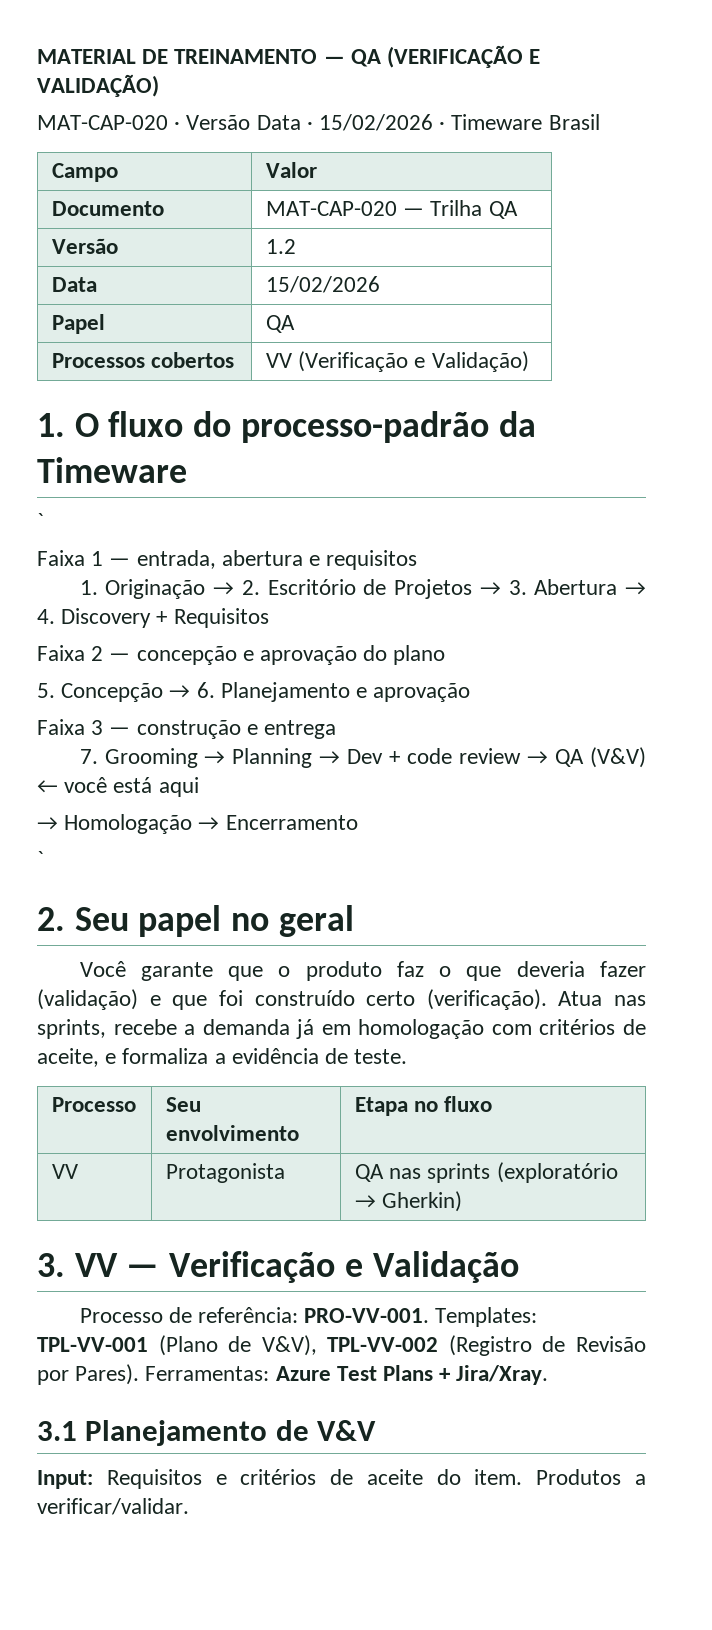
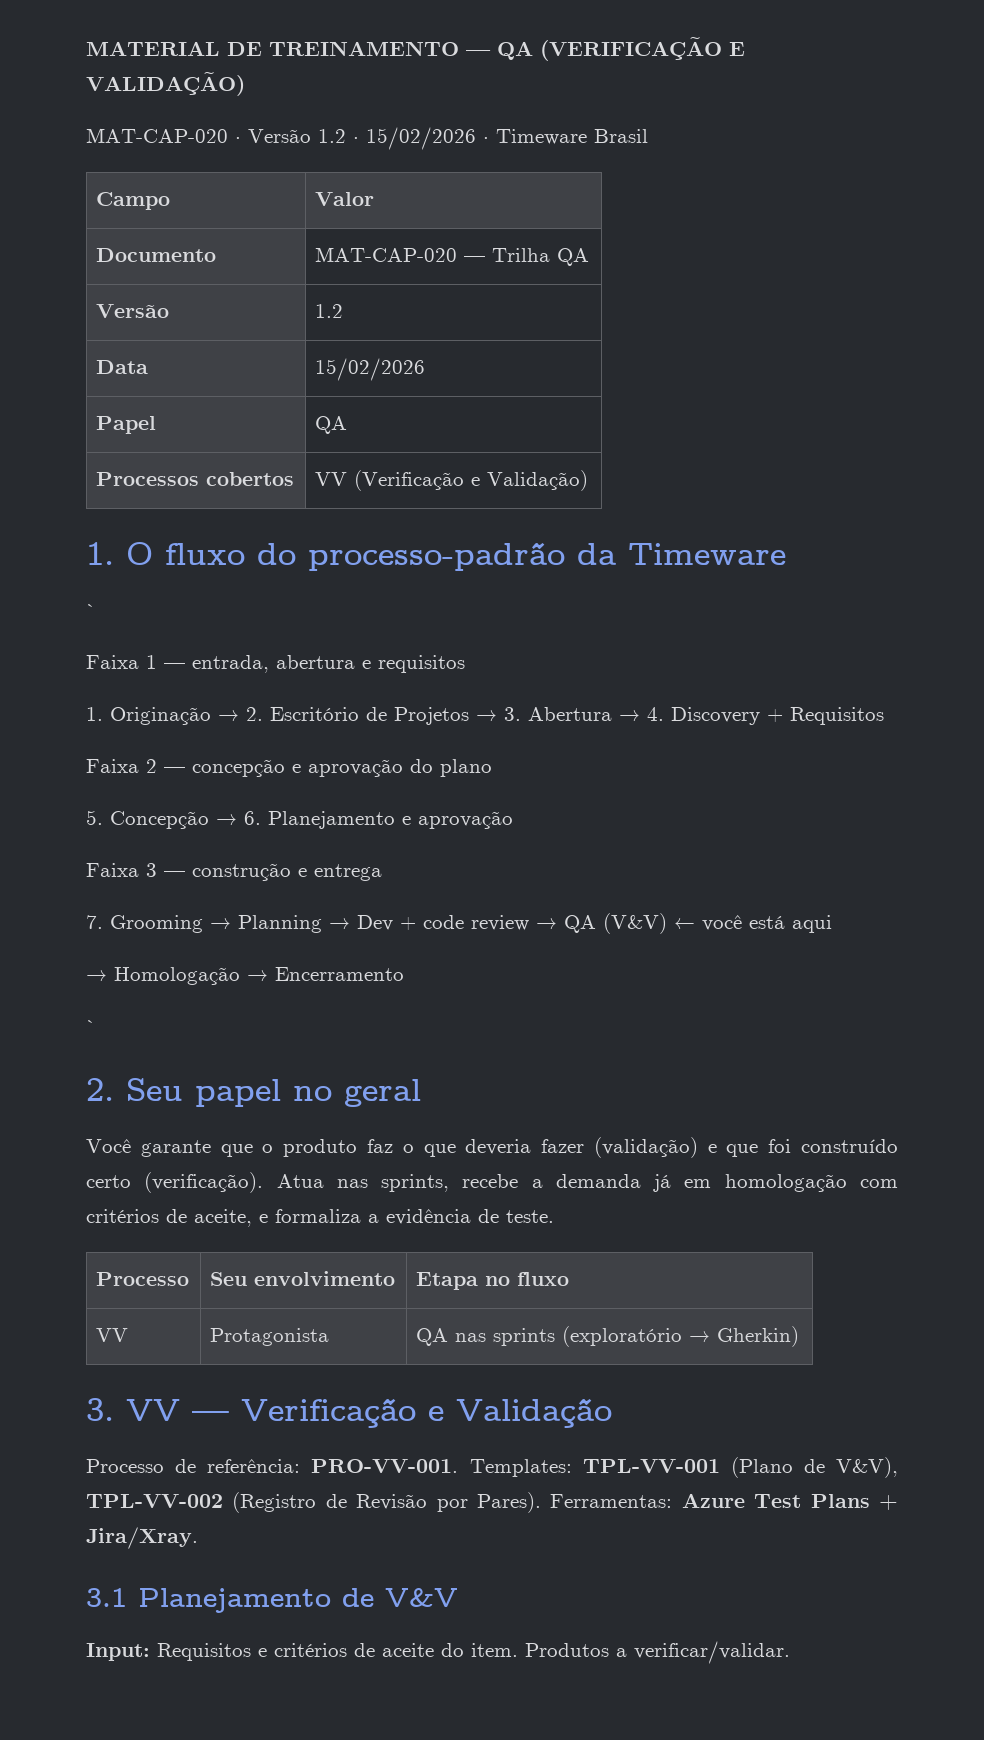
[256,115,301,130] Data -> [318,129,346,143] 1.2

